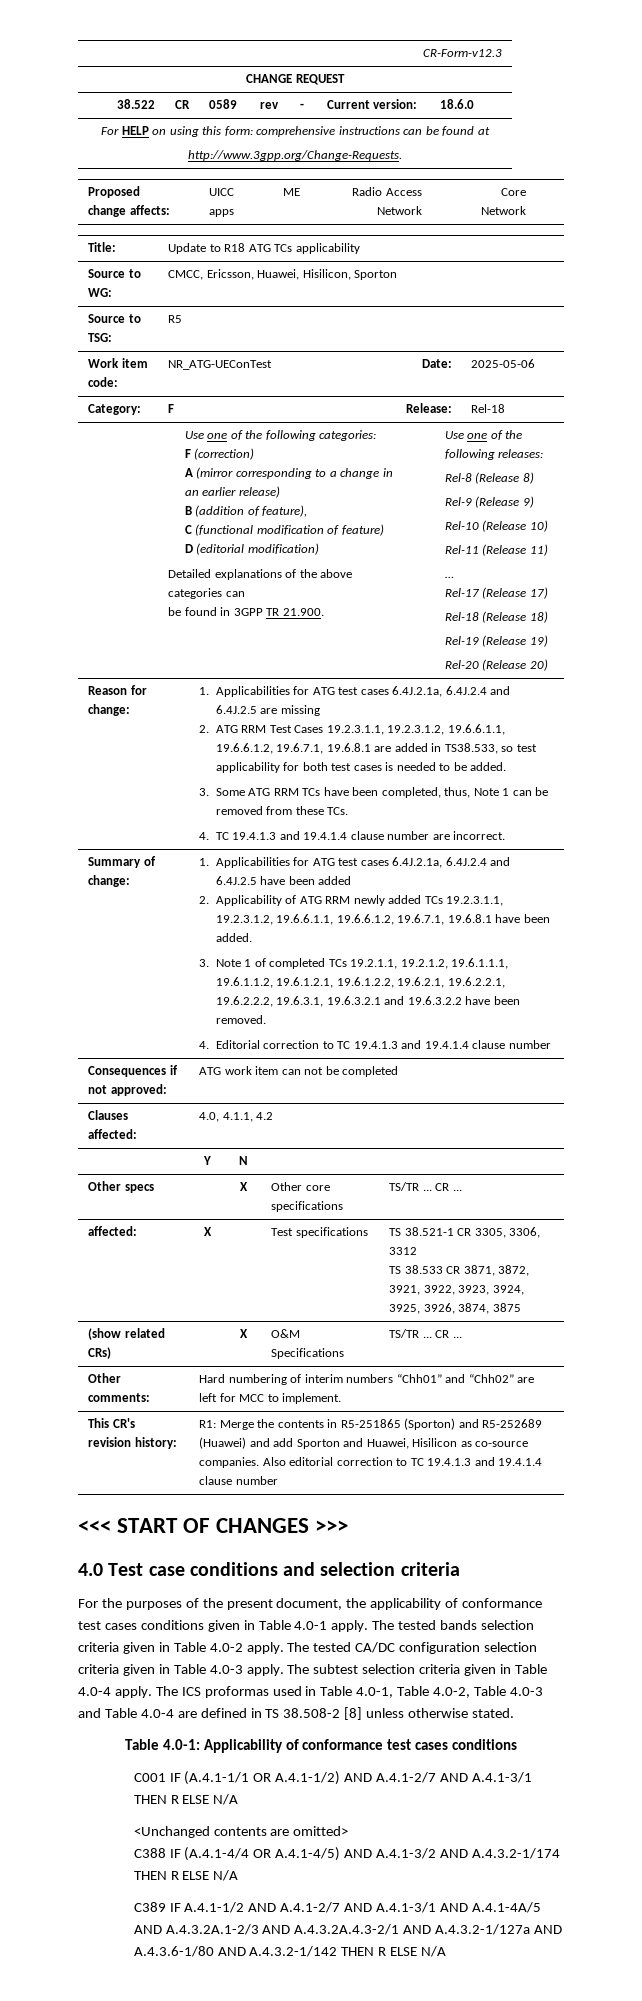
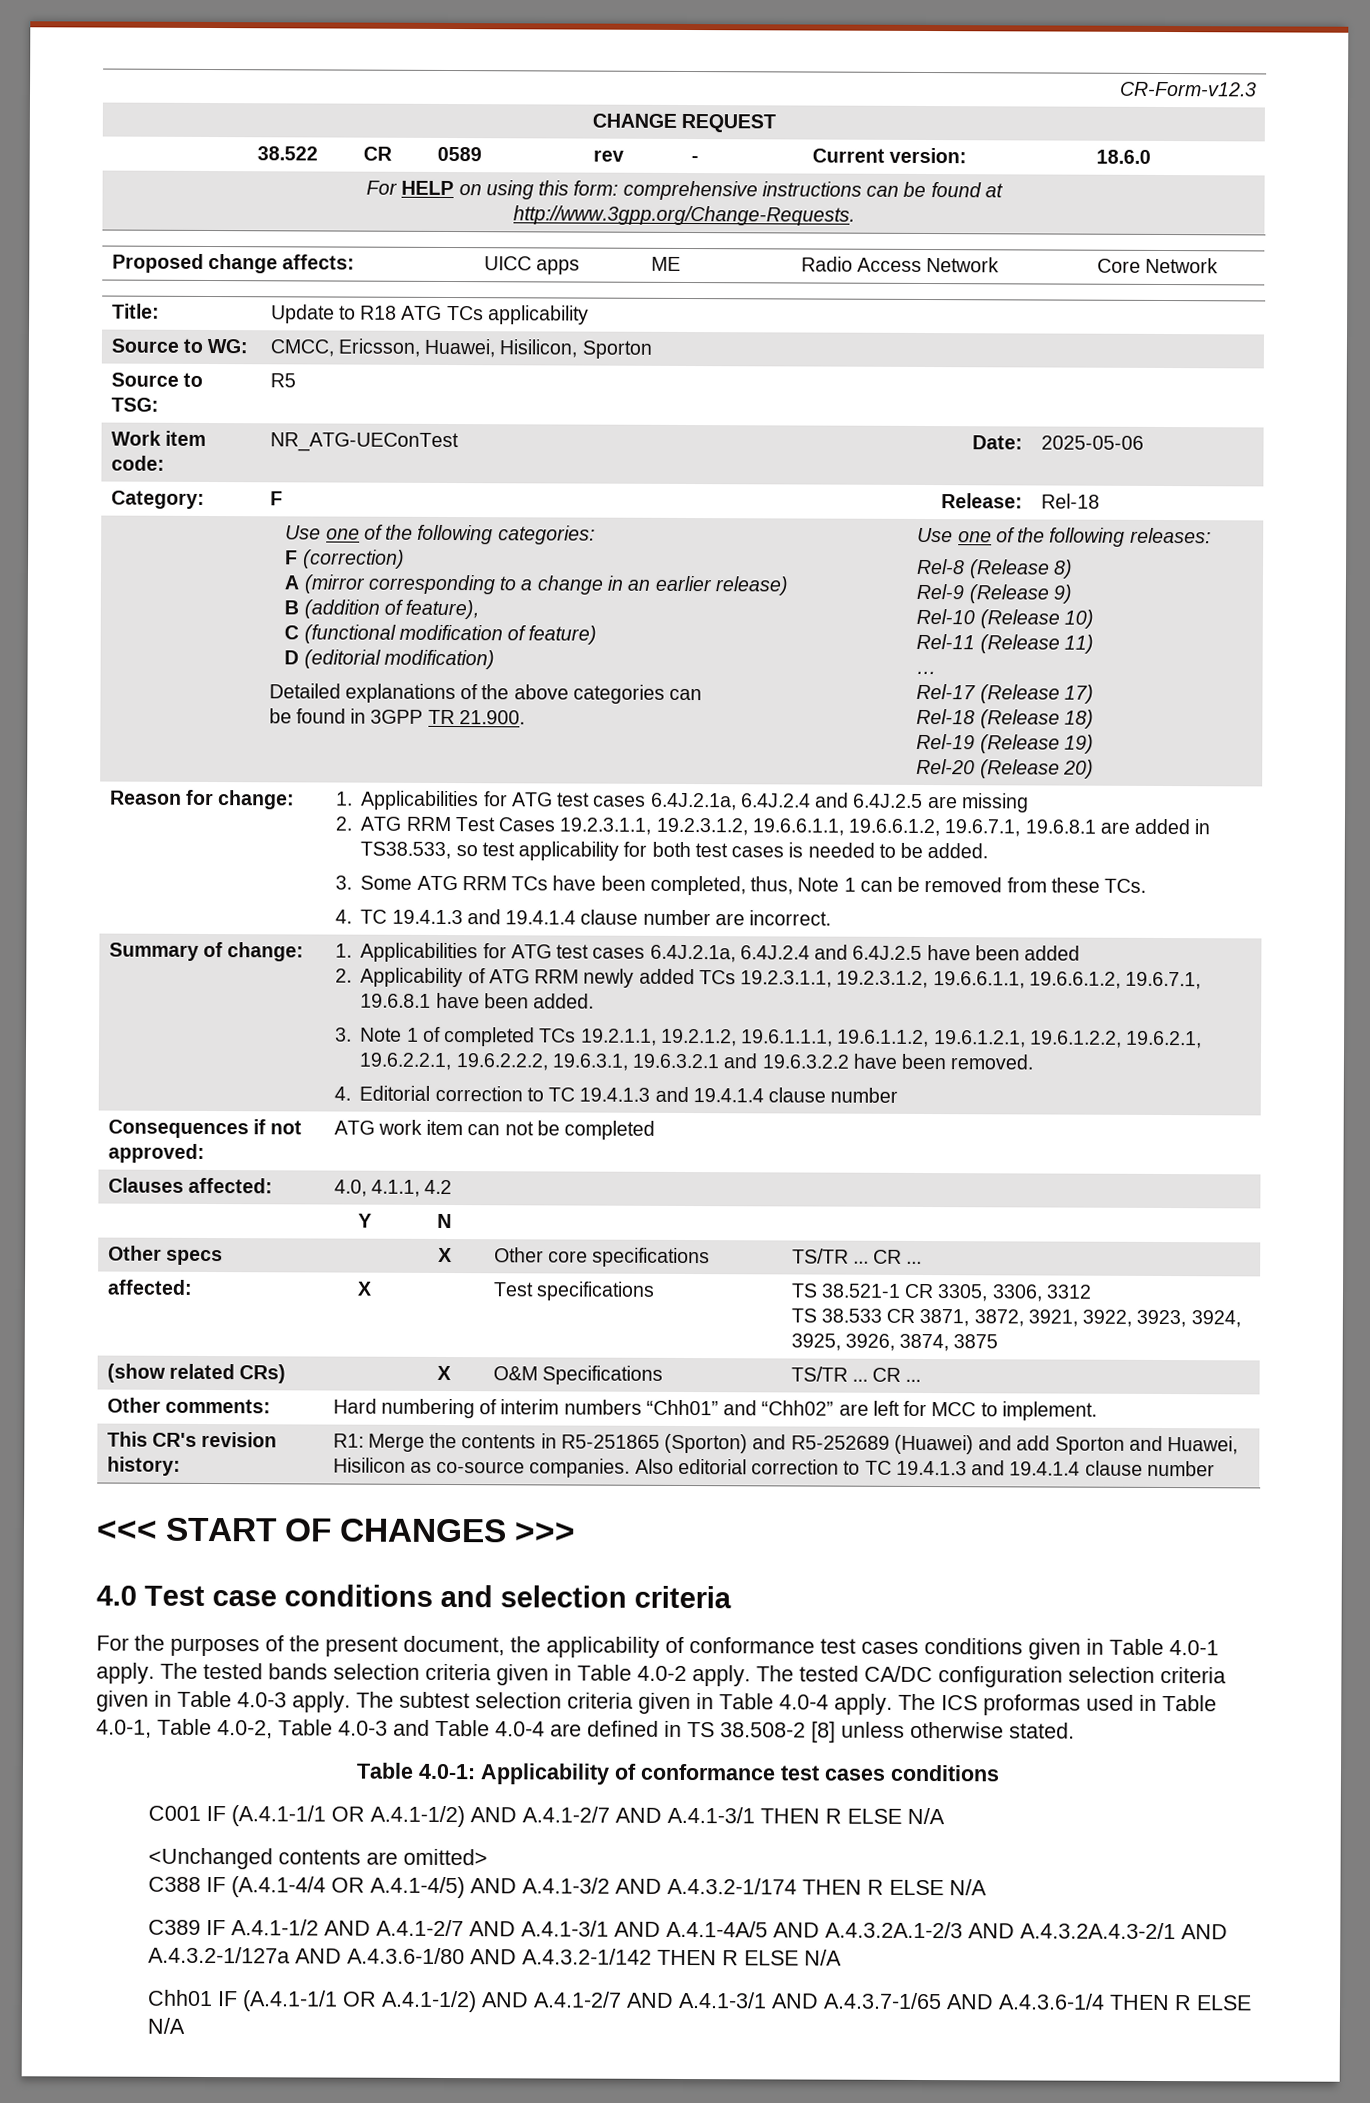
(447, 1951) none -> [146,1989,1252,2013] [146,2017,185,2034] // Chh01 IF (A.4.1-1/1 OR A.4.1-1/2) AND A.4.1-2/7 AND A.4.1-3/1 AND A.4.3.7-1/65 AND A.4.3.6-1/4 THEN R ELSE N/A

